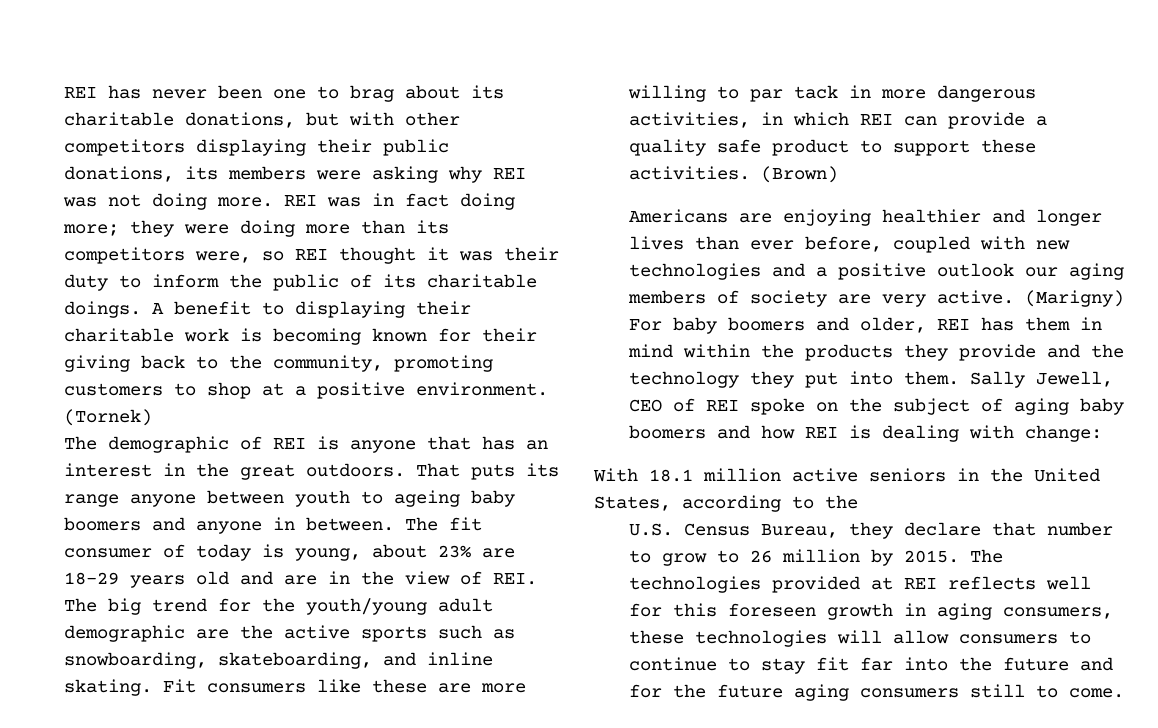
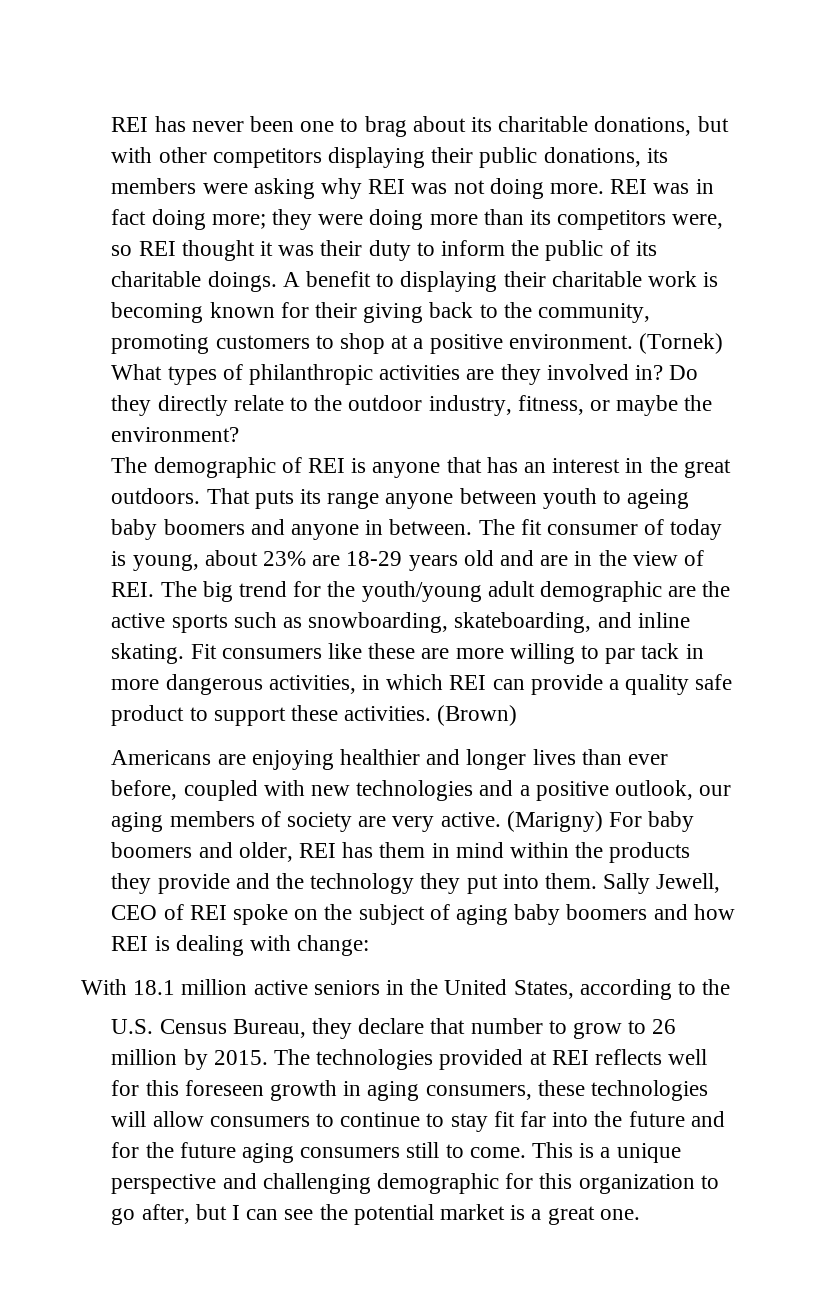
(153, 417) none -> [111,364,699,385] [111,395,713,416] [111,427,240,442] What types of philanthropic activities are they involved in? Do they directly relate to the outdoor industry, fitness, or maybe the environment?
[937,263,1015,277] outlook -> [615,780,694,800] outlook,
(1125, 693) none -> [532,1142,681,1163] [111,1173,719,1194] [111,1204,640,1225] This is a unique perspective and challenging demographic for this organization to go after, but I can see the potential market is a great one.

